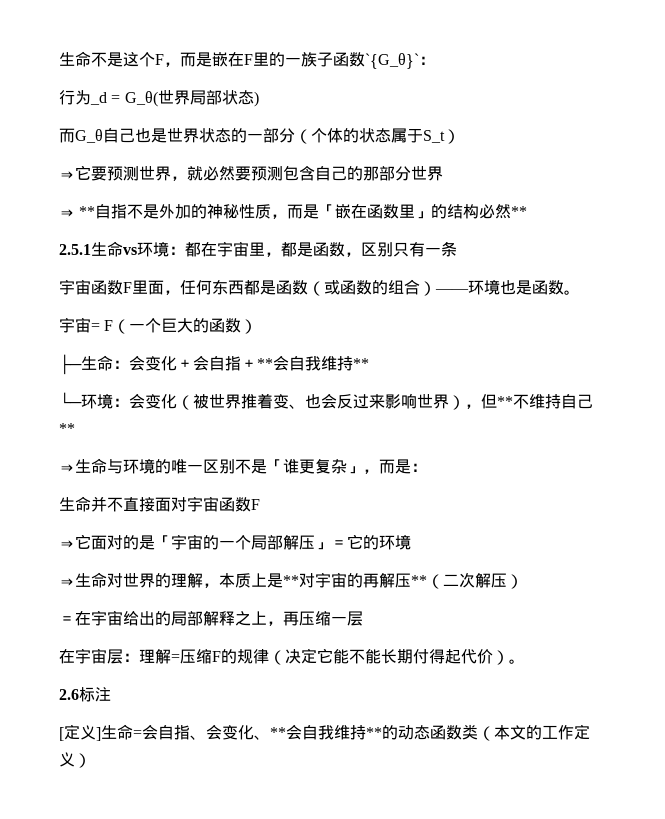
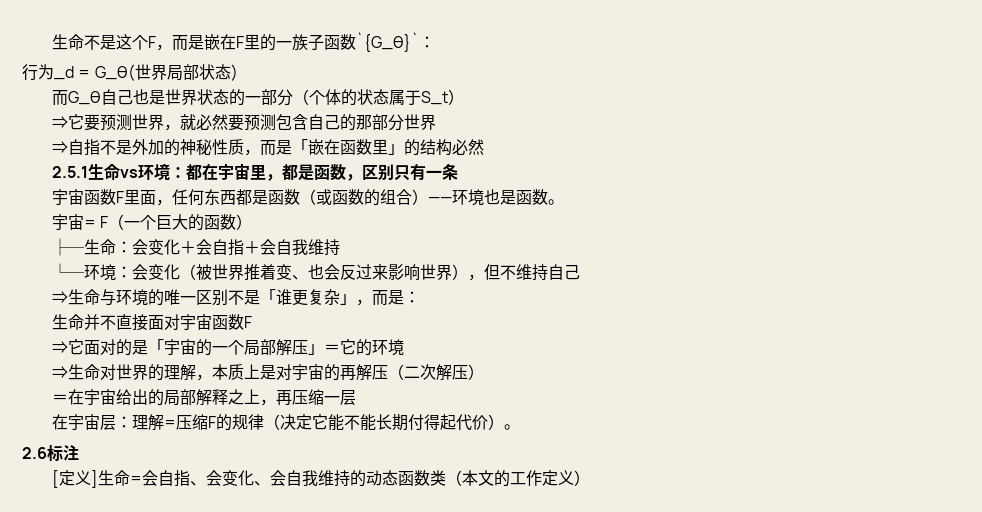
[79,206,96,217] ** -> (69, 147) none
[511,206,528,217] ** -> (485, 147) none
[257,355,369,371] **会自我维持** -> [260,239,341,256] 会自我维持
[497,396,513,407] ** -> (501, 272) none
[59,423,75,434] ** -> (581, 272) none
[283,575,299,586] ** -> (277, 372) none
[411,575,427,586] ** -> (389, 372) none
[270,724,382,740] **会自我维持** -> [270,470,351,487] 会自我维持

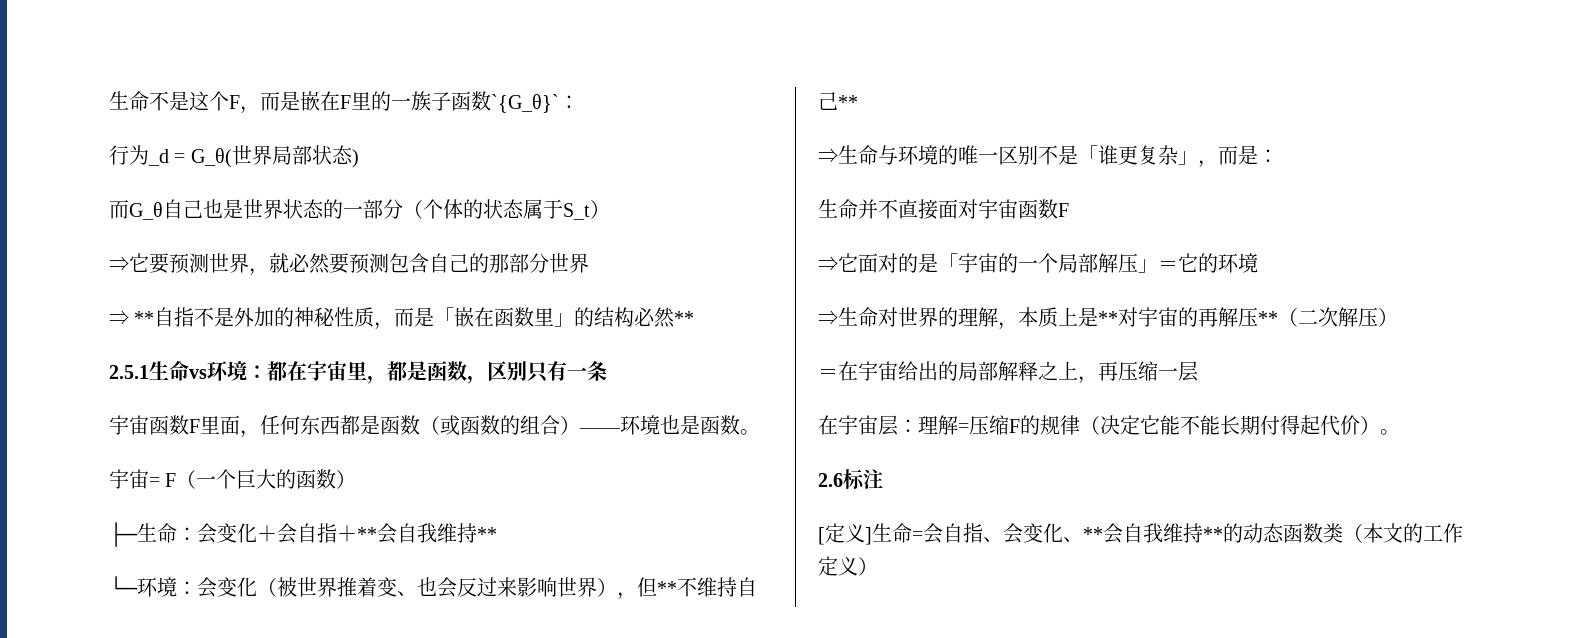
(69, 147) none -> [134,311,155,325] **
(485, 147) none -> [674,311,695,325] **
[260,239,341,256] 会自我维持 -> [357,523,497,544] **会自我维持**
(501, 272) none -> [657,581,677,595] **
(581, 272) none -> [838,95,858,109] **
(277, 372) none -> [1098,311,1118,325] **
(389, 372) none -> [1258,311,1278,325] **
[270,470,351,487] 会自我维持 -> [1083,523,1223,544] **会自我维持**

